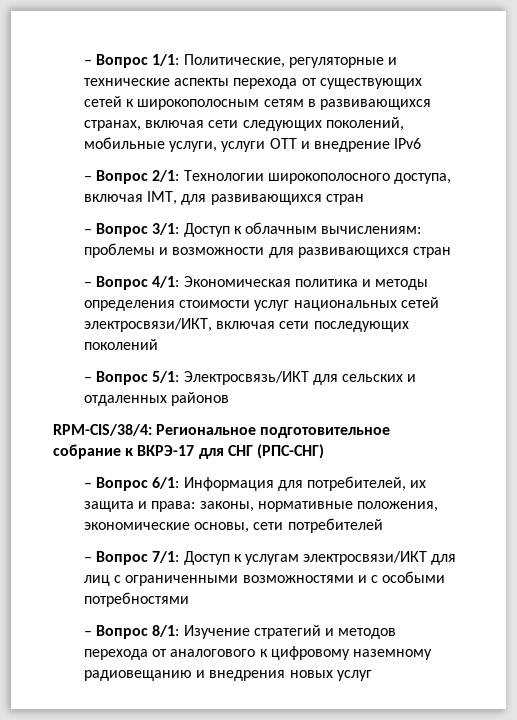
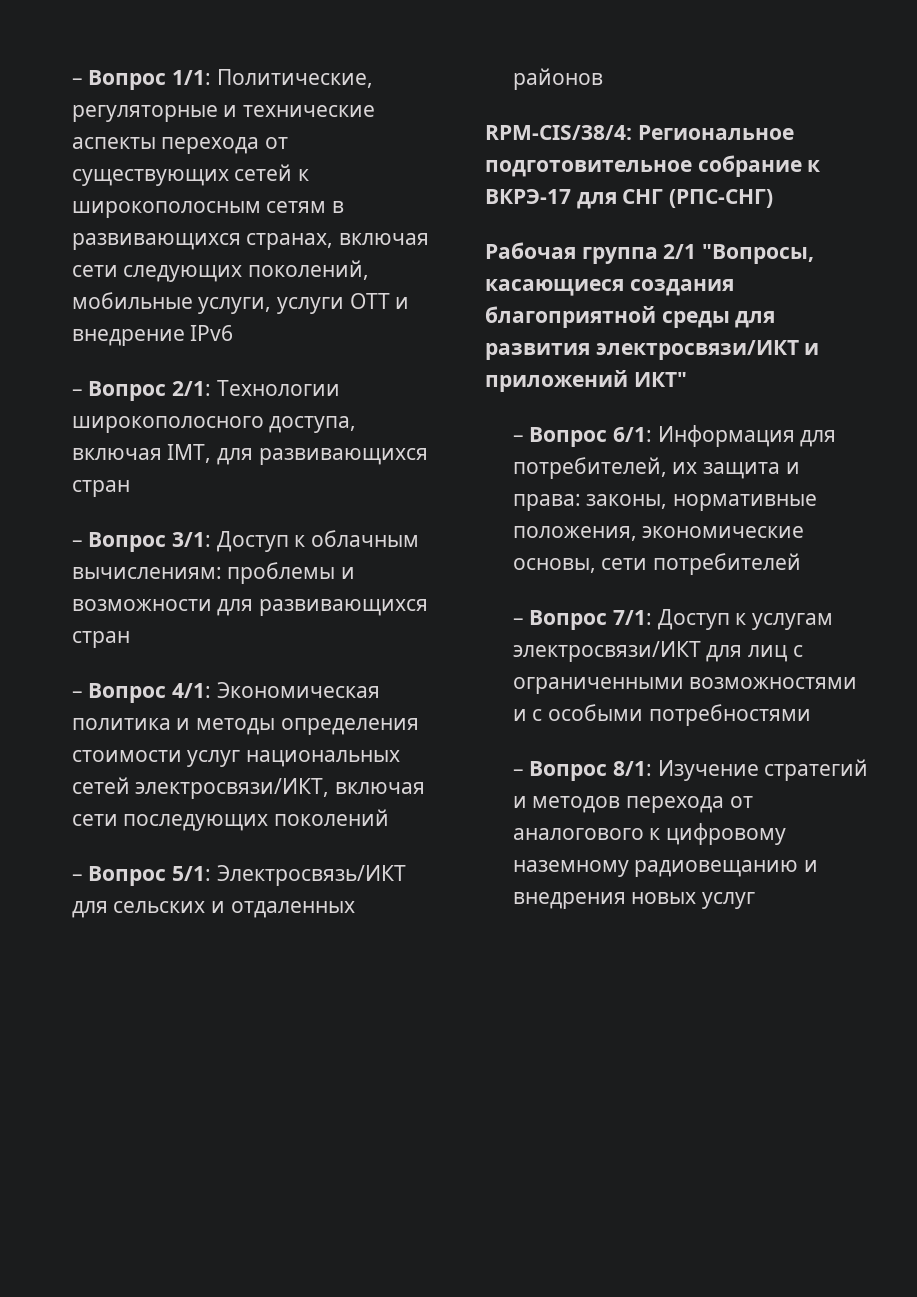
(324, 451) none -> [485,242,815,264] [485,279,734,296] [485,306,776,328] [485,340,820,360] [485,370,687,392] // Рабочая группа 2/1 "Вопросы, касающиеся создания благоприятной среды для развития электросвязи/ИКТ и приложений ИКТ"

